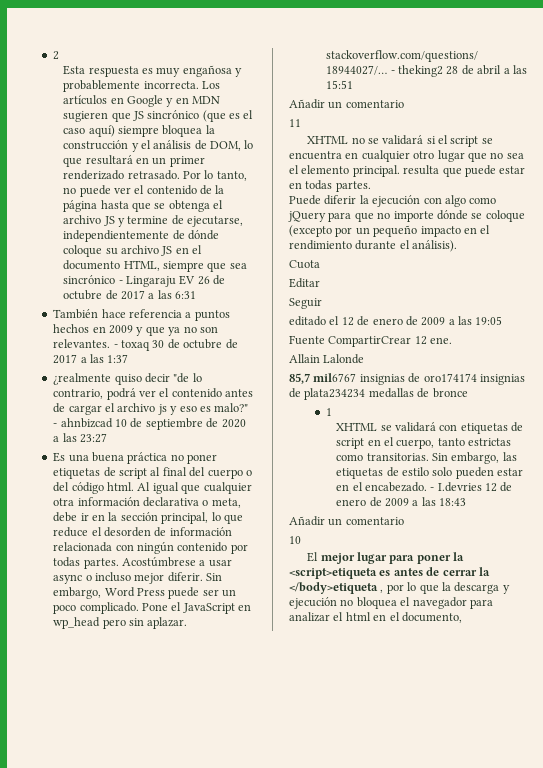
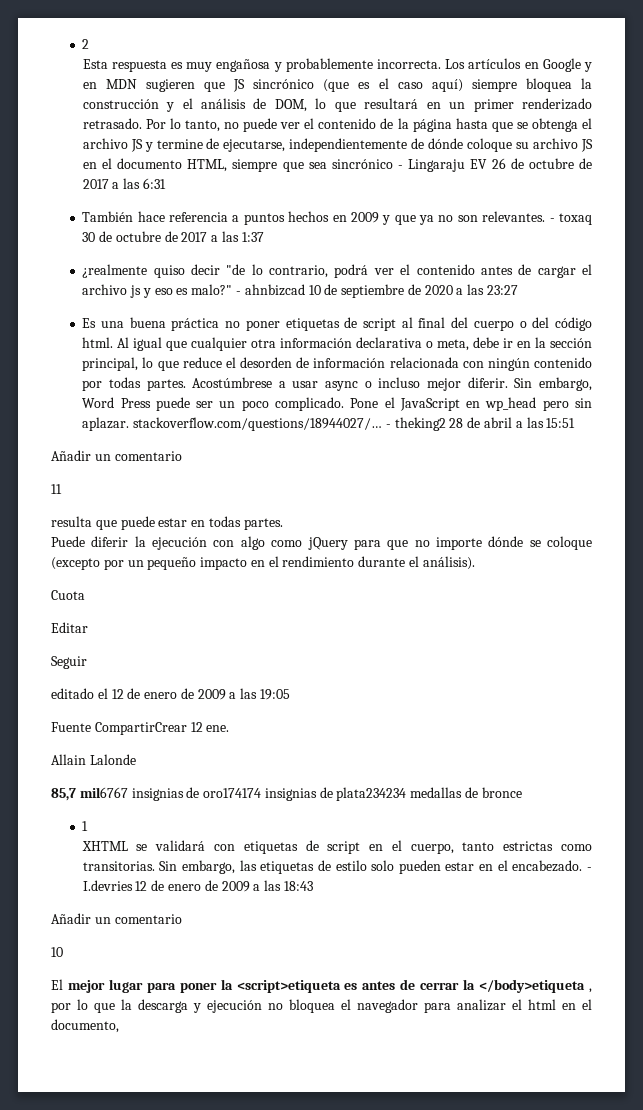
[307,135,493,147] [289,150,524,162] [289,165,400,177] XHTML no se validará si el script se encuentra en cualquier otro lugar que no sea el elemento principal. -> (62, 489) none

